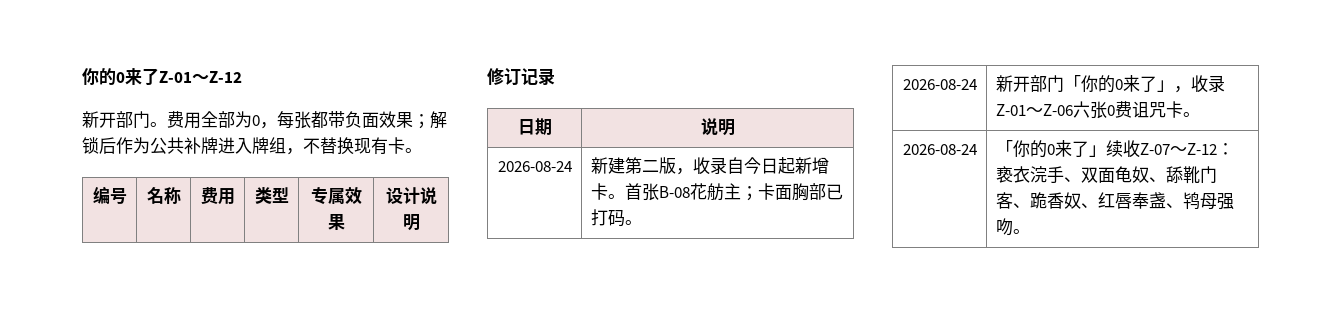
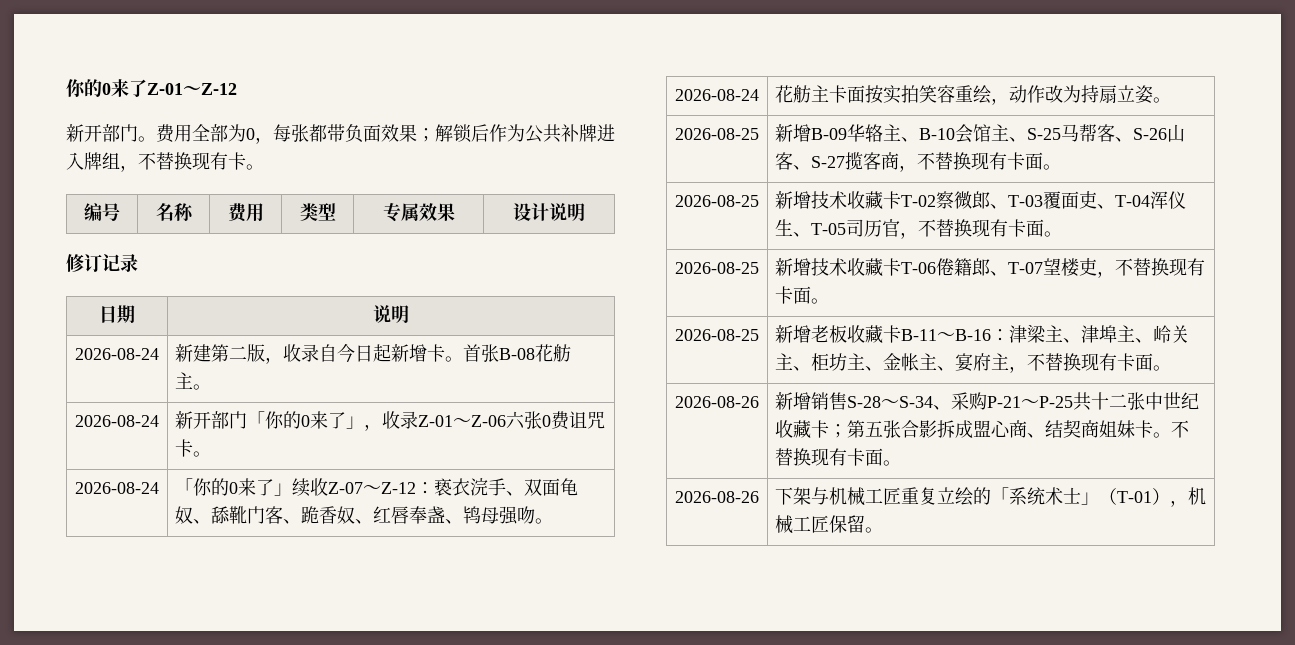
[740,183,843,201] [590,209,625,227] ；卡面胸部已打码 -> (194, 380) none
(1030, 231) none -> [675,89,759,101] [775,85,1172,105] [675,128,759,140] [775,124,1186,143] [775,152,1062,172] [675,195,759,207] [775,191,1187,209] [775,219,1063,239] [675,262,759,274] [775,258,1206,278] [775,286,830,304] [675,329,759,341] [775,324,1190,343] [775,353,1172,373] [675,396,759,408] [775,392,1200,411] [775,420,1190,438] [775,448,902,466] [675,491,759,503] [775,487,1207,507] [775,515,884,534] // 2026-08-24 | 花舫主卡面按实拍笑容重绘，动作改为持扇立姿。 // 2026-08-25 | 新增B-09华辂主、B-10会馆主、S-25马帮客、S-26山客、S-27揽客商，不替换现有卡面。 // 2026-08-25 | 新增技术收藏卡T-02察微郎、T-03覆面吏、T-04浑仪生、T-05司历官，不替换现有卡面。 // 2026-08-25 | 新增技术收藏卡T-06倦籍郎、T-07望楼吏，不替换现有卡面。 // 2026-08-25 | 新增老板收藏卡B-11～B-16：津梁主、津埠主、岭关主、柜坊主、金帐主、宴府主，不替换现有卡面。 // 2026-08-26 | 新增销售S-28～S-34、采购P-21～P-25共十二张中世纪收藏卡；第五张合影拆成盟心商、结契商姐妹卡。不替换现有卡面。 // 2026-08-26 | 下架与机械工匠重复立绘的「系统术士」（T-01），机械工匠保留。

